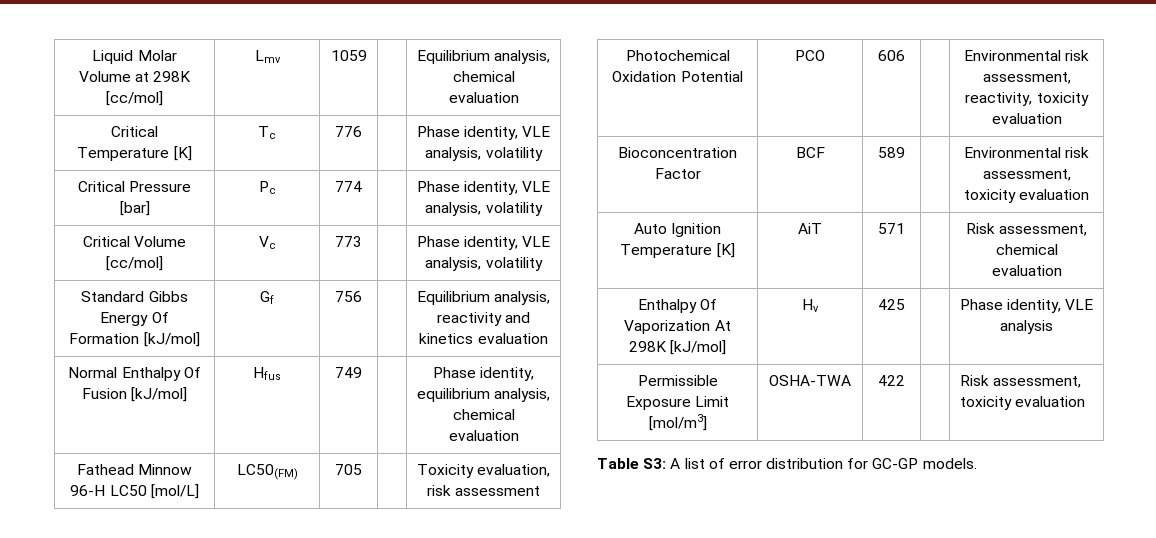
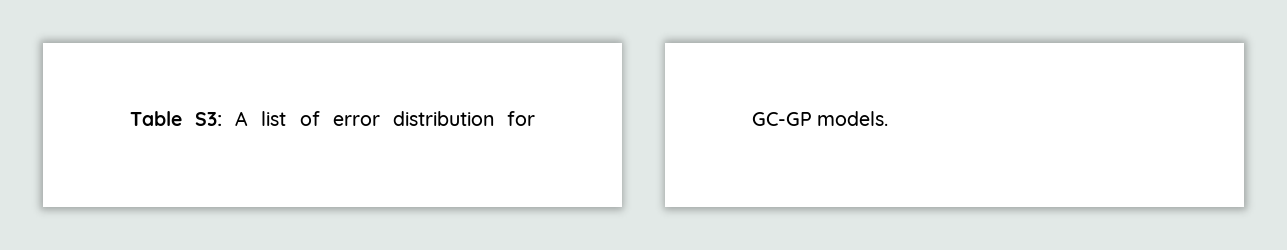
[92,50,177,64] [78,71,192,82] [106,91,163,106] [254,50,281,63] [330,50,367,61] [416,50,551,64] [452,71,515,82] [448,92,519,103] [111,126,158,137] [77,146,192,161] [258,126,276,139] [335,126,362,137] [416,126,551,140] [425,147,543,161] [77,181,192,192] [119,201,150,216] [258,181,276,194] [335,181,362,192] [416,181,551,195] [425,202,543,216] [82,236,187,247] [106,256,163,271] [258,236,276,249] [335,236,362,247] [416,236,551,250] [425,257,543,271] [81,291,188,302] [100,312,169,326] [69,332,200,347] [260,291,274,304] [335,291,362,302] [416,291,551,305] [436,312,531,326] [419,333,548,344] [68,367,201,381] [81,387,188,402] [253,367,281,380] [335,367,362,378] [432,367,535,381] [416,388,551,402] [452,409,515,420] [448,430,519,441] [76,464,193,475] [70,484,199,499] [236,464,298,480] [335,464,362,475] [416,464,551,478] [426,485,541,496] [625,50,730,61] [612,71,743,82] [795,50,825,61] [878,50,905,61] [963,50,1090,61] [982,72,1071,84] [965,92,1089,106] [991,113,1062,124] [618,147,737,158] [654,168,701,179] [795,147,825,158] [878,147,905,158] [963,147,1090,158] [982,169,1071,181] [963,189,1090,203] [633,223,722,237] [620,243,735,258] [798,223,822,234] [878,223,905,234] [965,223,1088,236] [995,244,1058,255] [991,265,1062,276] [637,299,718,313] [624,320,731,334] [628,340,727,355] [802,299,819,312] [878,299,905,310] [959,299,1094,313] [1000,320,1053,334] [637,375,718,386] [625,396,730,410] [648,414,707,431] [769,375,851,386] [878,375,905,386] [959,375,1081,388] [959,396,1085,410] Liquid Molar Volume at 298K [cc/mol] | Lmv | 1059 | | Equilibrium analysis, chemical evaluation // Critical Temperature [K] | Tc | 776 | | Phase identity, VLE analysis, volatility // Critical Pressure [bar] | Pc | 774 | | Phase identity, VLE analysis, volatility // Critical Volume [cc/mol] | Vc | 773 | | Phase identity, VLE analysis, volatility // Standard Gibbs Energy Of Formation [kJ/mol] | Gf | 756 | | Equilibrium analysis, reactivity and kinetics evaluation // Normal Enthalpy Of Fusion [kJ/mol] | Hfus | 749 | | Phase identity, equilibrium analysis, chemical evaluation // Fathead Minnow 96-H LC50 [mol/L] | LC50(FM) | 705 | | Toxicity evaluation, risk assessment // Photochemical Oxidation Potential | PCO | 606 | | Environmental risk assessment, reactivity, toxicity evaluation // Bioconcentration Factor | BCF | 589 | | Environmental risk assessment, toxicity evaluation // Auto Ignition Temperature [K] | AiT | 571 | | Risk assessment, chemical evaluation // Enthalpy Of Vaporization At 298K [kJ/mol] | Hv | 425 | | Phase identity, VLE analysis // Permissible Exposure Limit [mol/m3] | OSHA-TWA | 422 | | Risk assessment, toxicity evaluation // -> (130, 118) none

